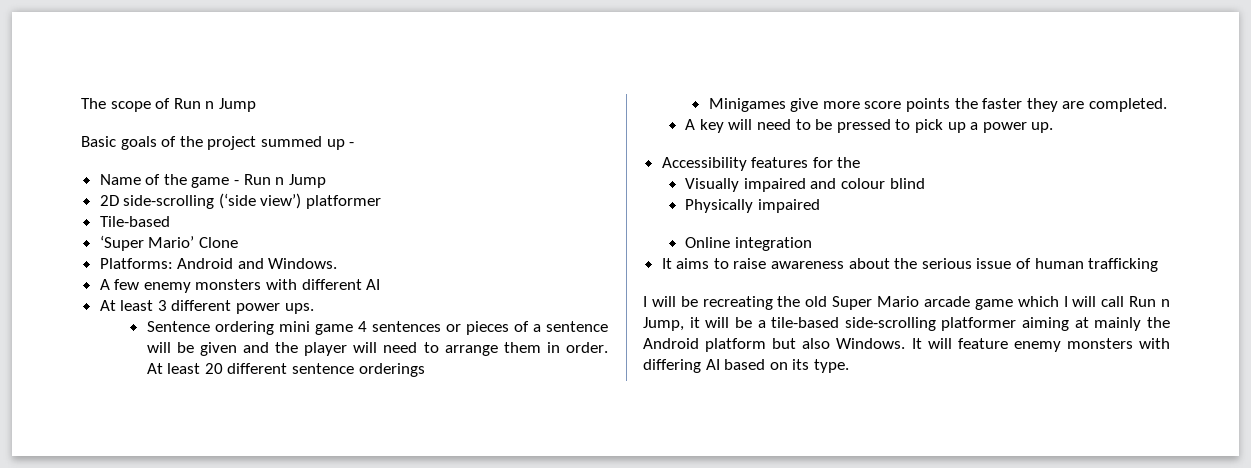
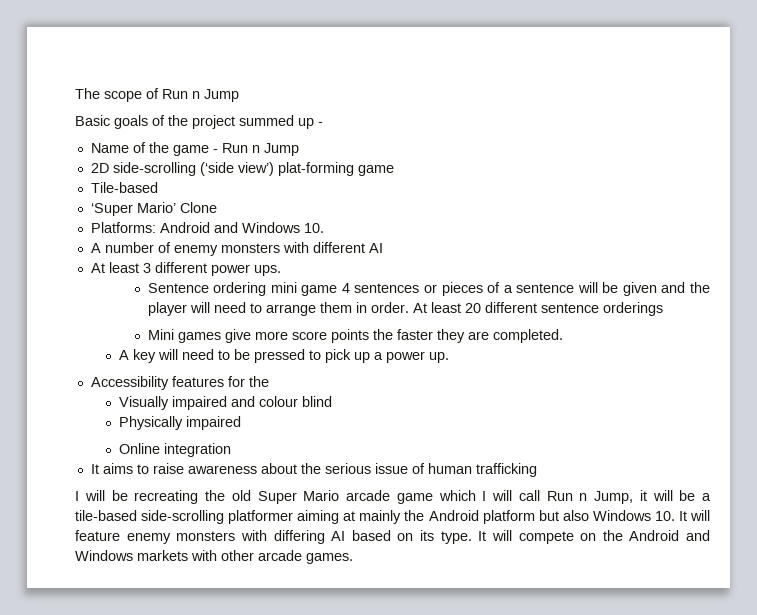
[306,195,382,209] platformer -> [277,162,394,176] plat-forming game
[268,258,338,269] [99,279,140,290] Windows. // A few -> [241,222,324,233] [90,242,171,253] Windows 10. // A number of
[708,98,786,112] Minigames -> [147,329,221,343] Mini games
[836,338,906,349] Windows. -> [592,510,675,521] Windows 10.
(849, 366) none -> [478,530,710,544] [75,550,353,564] It will compete on the Android and Windows markets with other arcade games.

